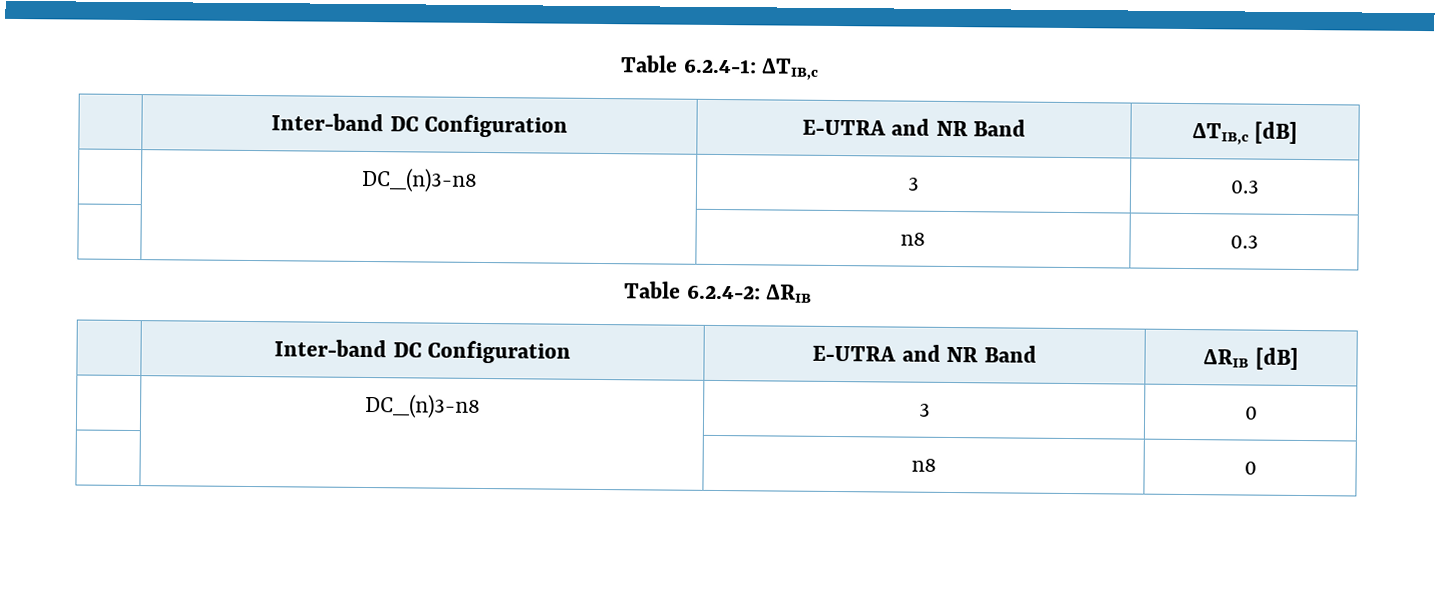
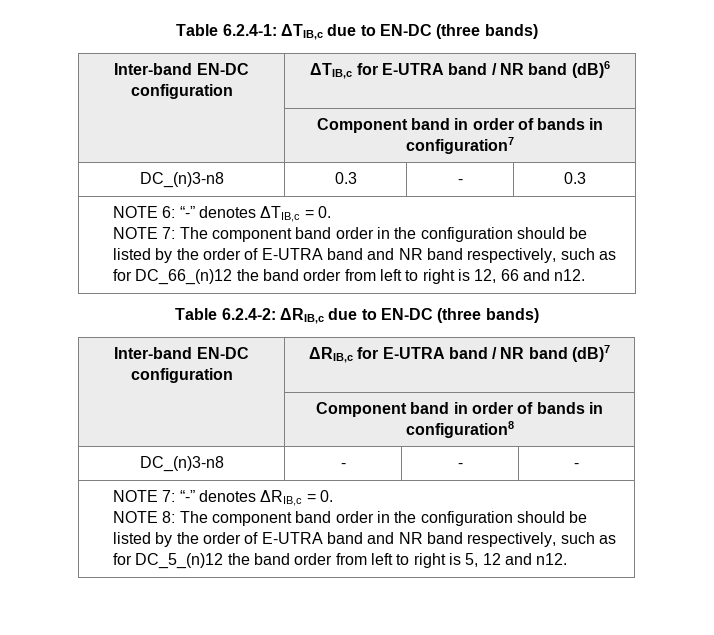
[270,113,569,138] [801,118,1027,137] [1191,121,1299,145] [360,167,478,193] [906,177,920,191] [1229,180,1260,194] [899,232,926,246] [1229,235,1259,249] [623,281,813,303] [273,339,572,364] [812,344,1037,363] [1203,347,1299,370] [364,393,481,419] [918,403,931,417] [1244,406,1258,420] [910,458,937,472] [1243,461,1257,475] // | Inter-band DC Configuration | E-UTRA and NR Band | ΔTIB,c [dB] // | DC_(n)3-n8 | 3 | 0.3 // | | n8 | 0.3 // Table 6.2.4-2: ΔRIB // | Inter-band DC Configuration | E-UTRA and NR Band | ΔRIB [dB] // | DC_(n)3-n8 | 3 | 0 // | | n8 | 0 -> [327,24,538,39] [114,63,249,75] [130,84,233,99] [310,61,610,79] [316,118,604,133] [406,137,514,154] [139,172,224,188] [334,172,357,184] [457,179,463,184] [563,172,586,184] [113,206,332,222] [113,227,588,242] [113,248,616,263] [113,269,586,285] [175,308,539,324] [114,347,249,359] [130,368,233,383] [308,345,611,363] [316,402,603,417] [405,421,514,438] [139,456,224,472] [340,463,346,468] [457,463,463,468] [574,463,579,468] [113,490,334,506] [113,511,588,526] [113,532,616,547] [113,553,568,569] due to EN-DC (three bands) // Inter-band EN-DC configuration | ΔTIB,c for E-UTRA band / NR band (dB)6 // | Component band in order of bands in configuration7 // DC_(n)3-n8 | 0.3 | - | 0.3 // NOTE 6: “-” denotes ΔTIB,c = 0. // NOTE 7: The component band order in the configuration should be listed by the order of E-UTRA band and NR band respectively, such as for DC_66_(n)12 the band order from left to right is 12, 66 and n12. // Table 6.2.4-2: ΔRIB,c due to EN-DC (three bands) // Inter-band EN-DC configuration | ΔRIB,c for E-UTRA band / NR band (dB)7 // | Component band in order of bands in configuration8 // DC_(n)3-n8 | - | - | - // NOTE 7: “-” denotes ΔRIB,c = 0. // NOTE 8: The component band order in the configuration should be listed by the order of E-UTRA band and NR band respectively, such as for DC_5_(n)12 the band order from left to right is 5, 12 and n12.

